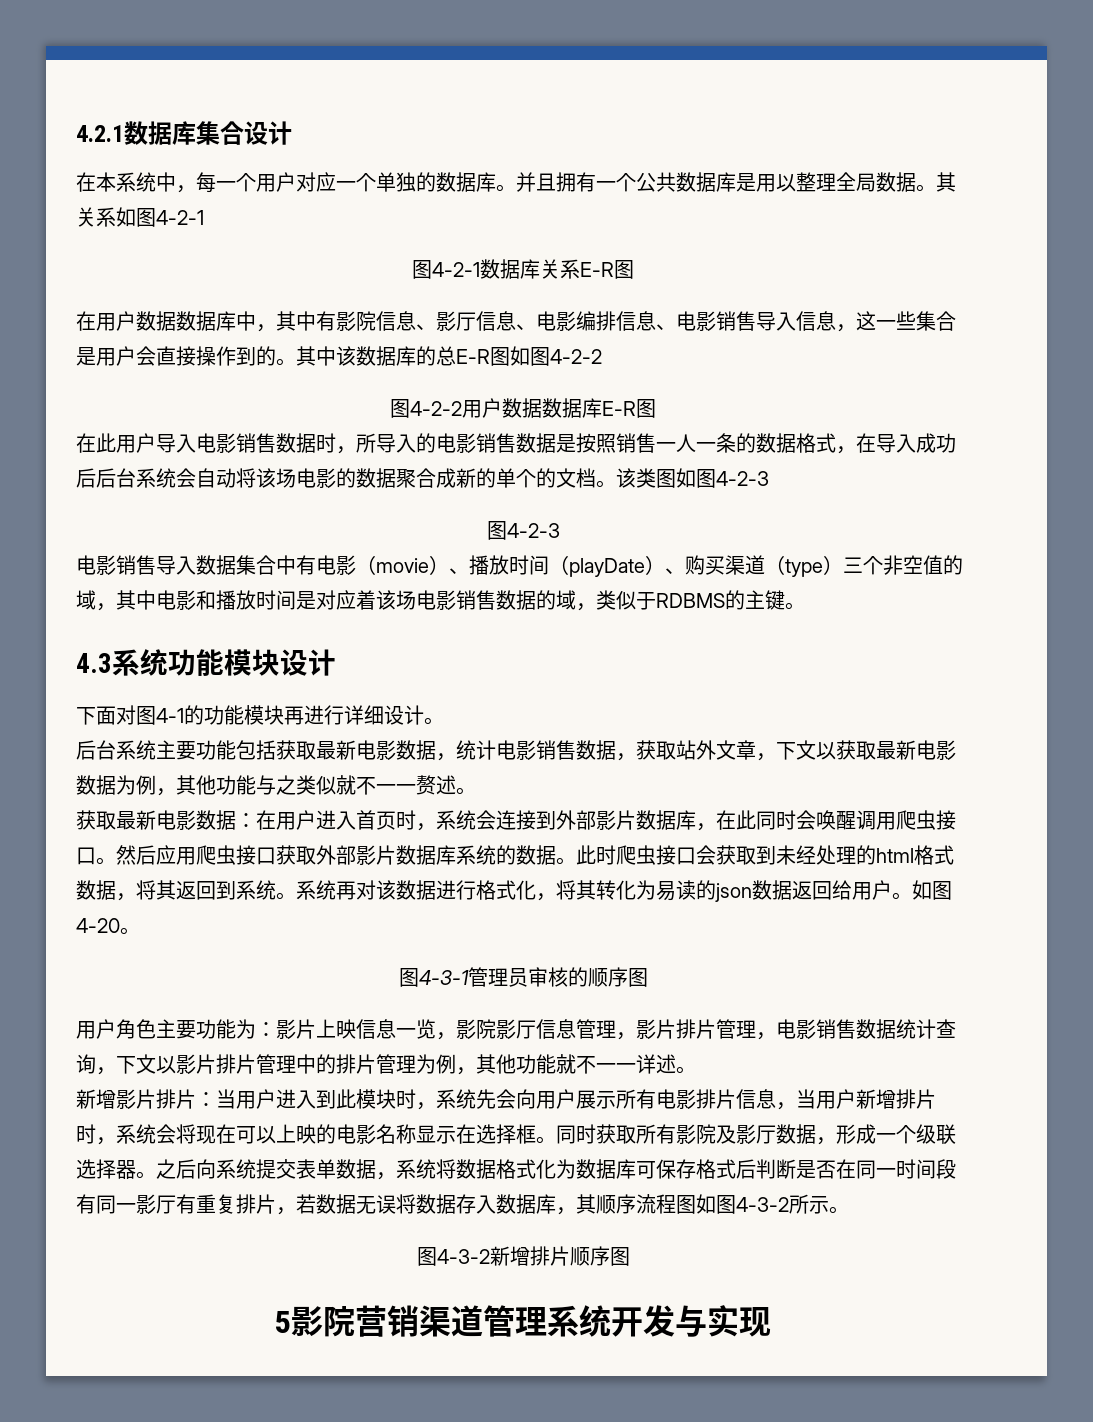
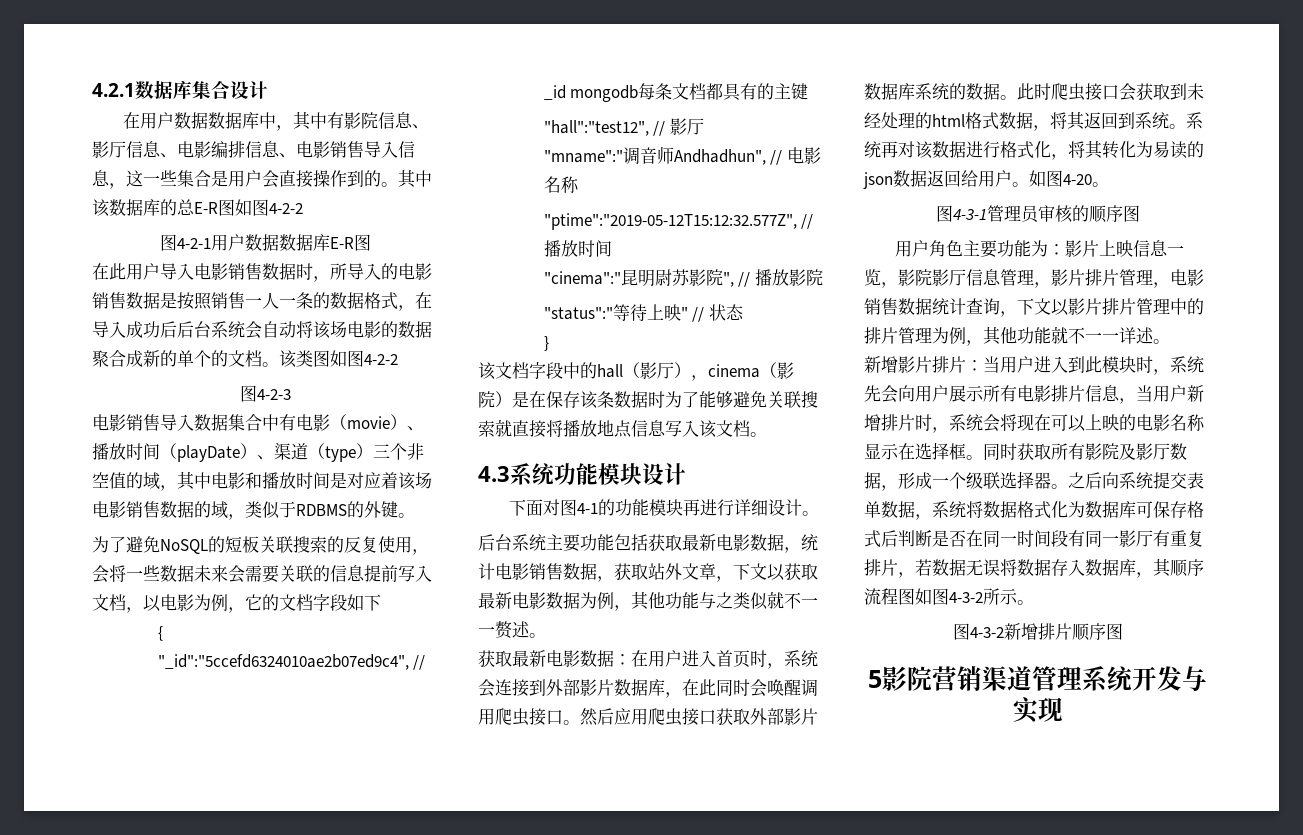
[76,172,956,193] [76,207,204,227] [412,259,634,279] // 在本系统中，每一个用户对应一个单独的数据库。并且拥有一个公共数据库是用以整理全局数据。其关系如图4-2-1 // 图4-2-1数据库关系E-R图 -> (268, 90) none
[410,401,462,416] 4-2-2 -> [177,238,211,249] 4-2-1
[716,471,769,486] 4-2-3 -> [364,354,398,365] 4-2-2
[685,555,725,575] 购买 -> (274, 457) none
[745,590,785,610] 主键 -> [364,501,415,518] [92,536,429,555] [92,565,432,583] [92,594,381,613] [157,626,163,641] [157,654,426,670] [543,83,809,102] [543,118,704,136] [543,146,821,165] [543,176,579,193] [543,213,814,230] [543,240,612,257] [543,269,823,287] [543,304,744,322] [543,336,549,351] [478,362,794,381] [478,391,818,409] [478,419,750,438] 外键。 // 为了避免NoSQL的短板关联搜索的反复使用，会将一些数据未来会需要关联的信息提前写入文档，以电影为例，它的文档字段如下 // { // "_id":"5ccefd6324010ae2b07ed9c4", // _id mongodb每条文档都具有的主键 // "hall":"test12", // 影厅 // "mname":"调音师Andhadhun", // 电影名称 // "ptime":"2019-05-12T15:12:32.577Z", // 播放时间 // "cinema":"昆明尉苏影院", // 播放影院 // "status":"等待上映" // 状态 // } // 该文档字段中的hall（影厅），cinema（影院）是在保存该条数据时为了能够避免关联搜索就直接将播放地点信息写入该文档

